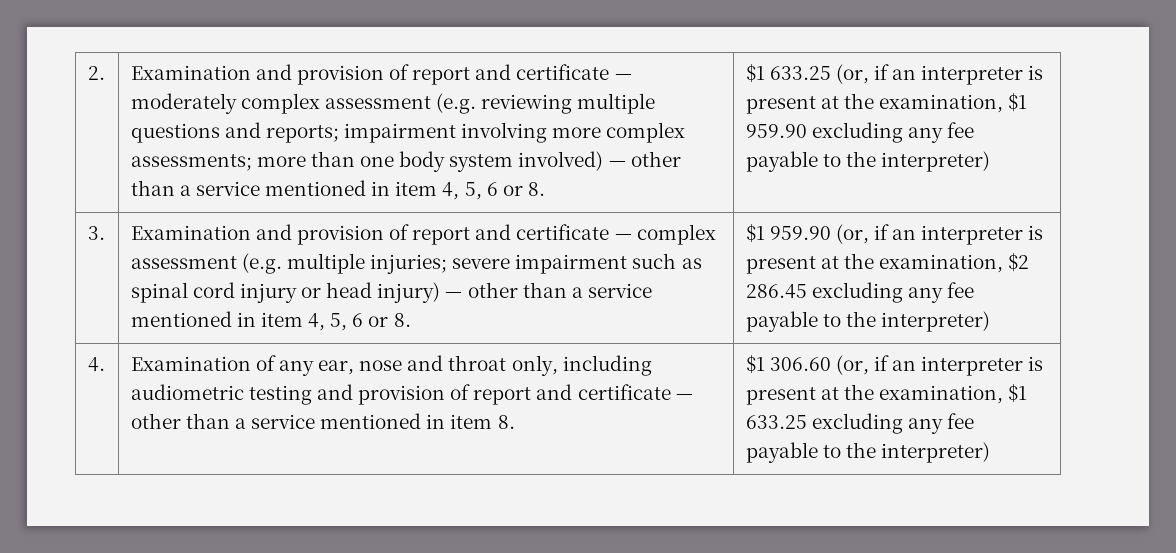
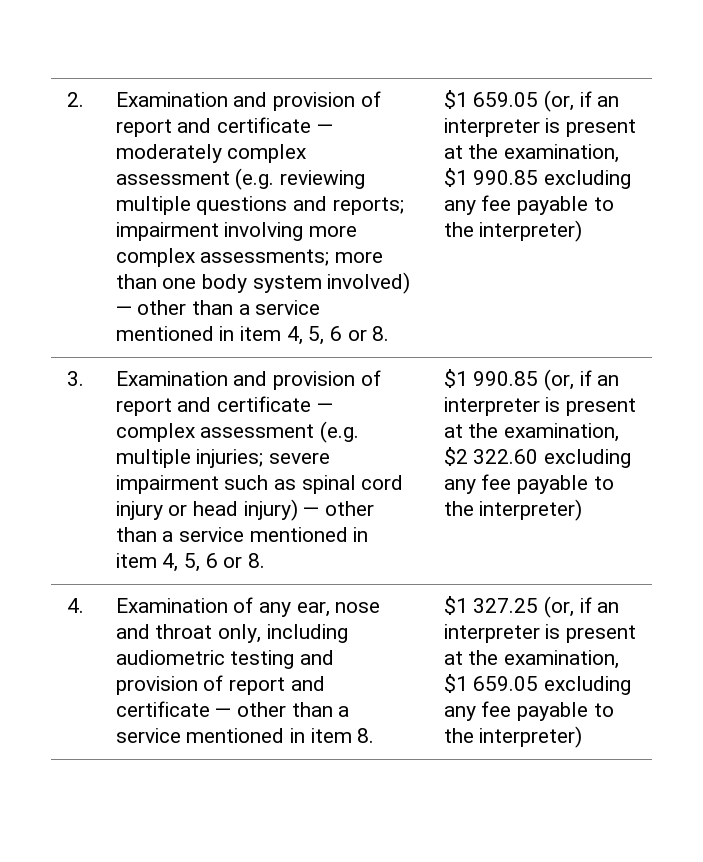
[769,66,831,80] 633.25 -> [473,92,539,107] 659.05
[745,124,807,138] 959.90 -> [473,170,539,185] 990.85
[769,226,831,240] 959.90 -> [473,371,539,386] 990.85
[745,284,807,299] 286.45 -> [473,449,539,464] 322.60
[769,357,831,371] 306.60 -> [473,598,539,613] 327.25
[745,415,807,429] 633.25 -> [473,676,539,691] 659.05

